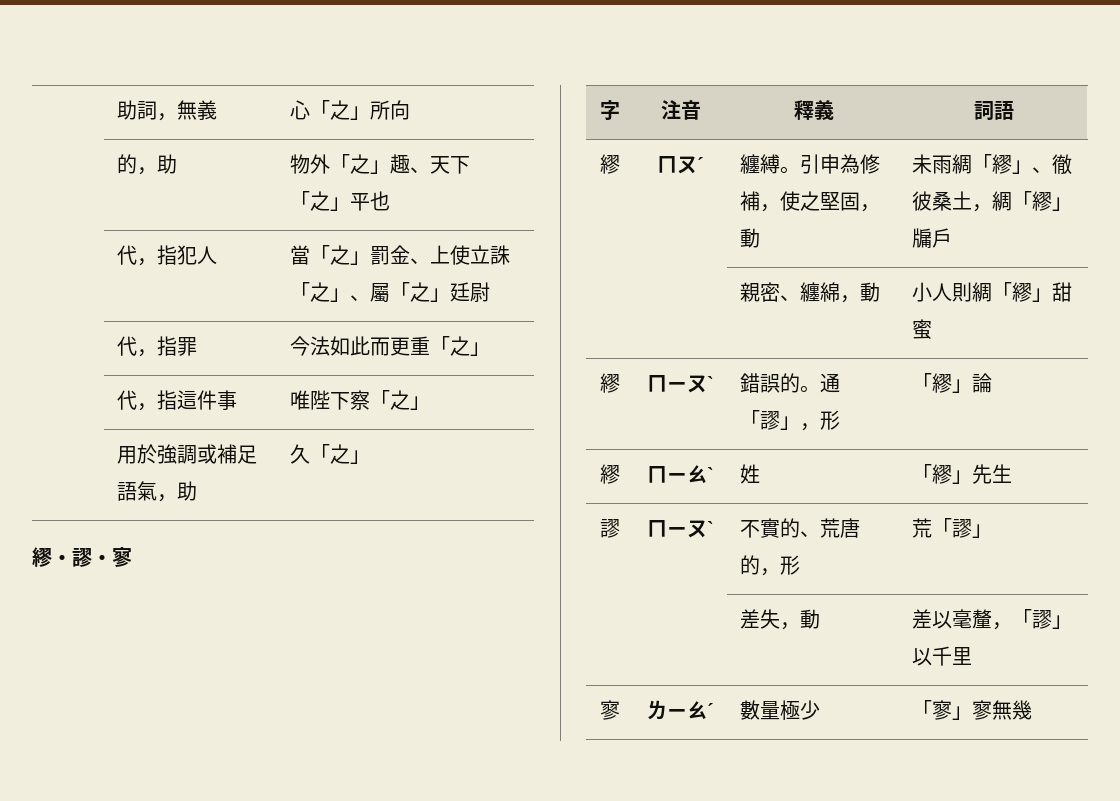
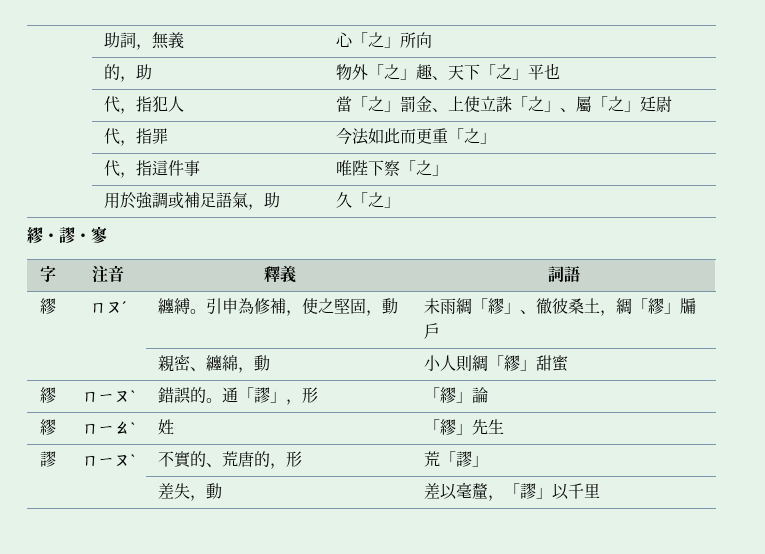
[600,700,620,720] [647,700,714,720] [740,700,821,720] [912,700,1033,720] // 寥 | ㄌㄧㄠˊ | 數量極少 | 「寥」寥無幾 -> (601, 490) none

